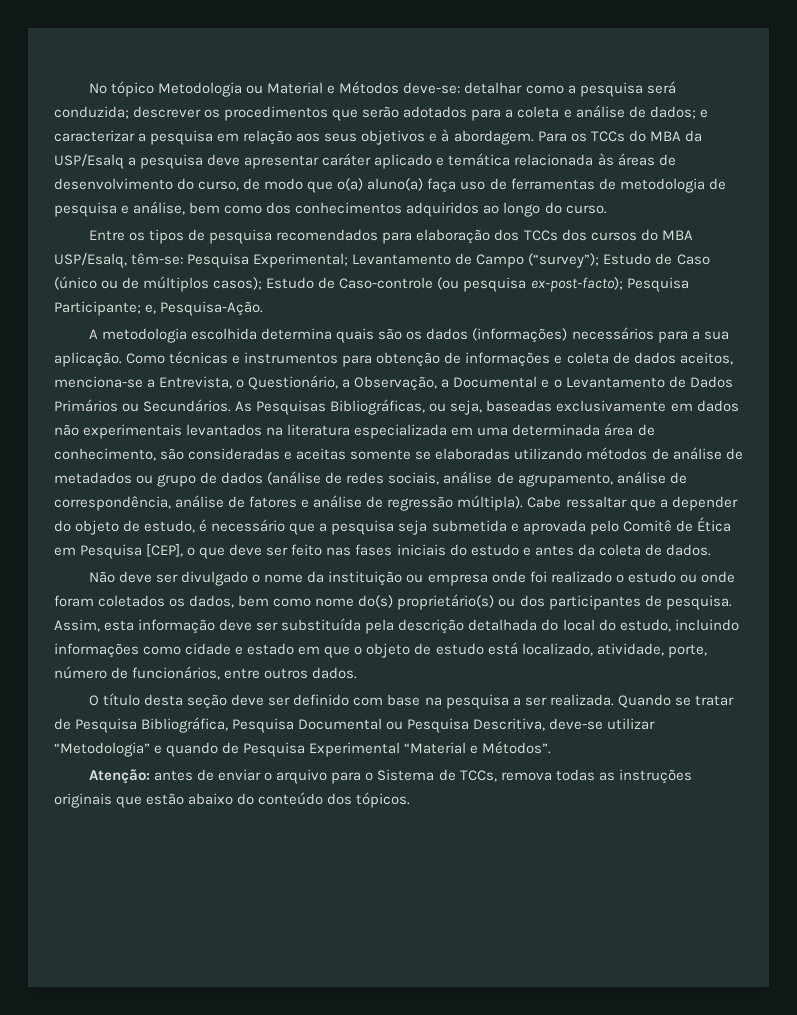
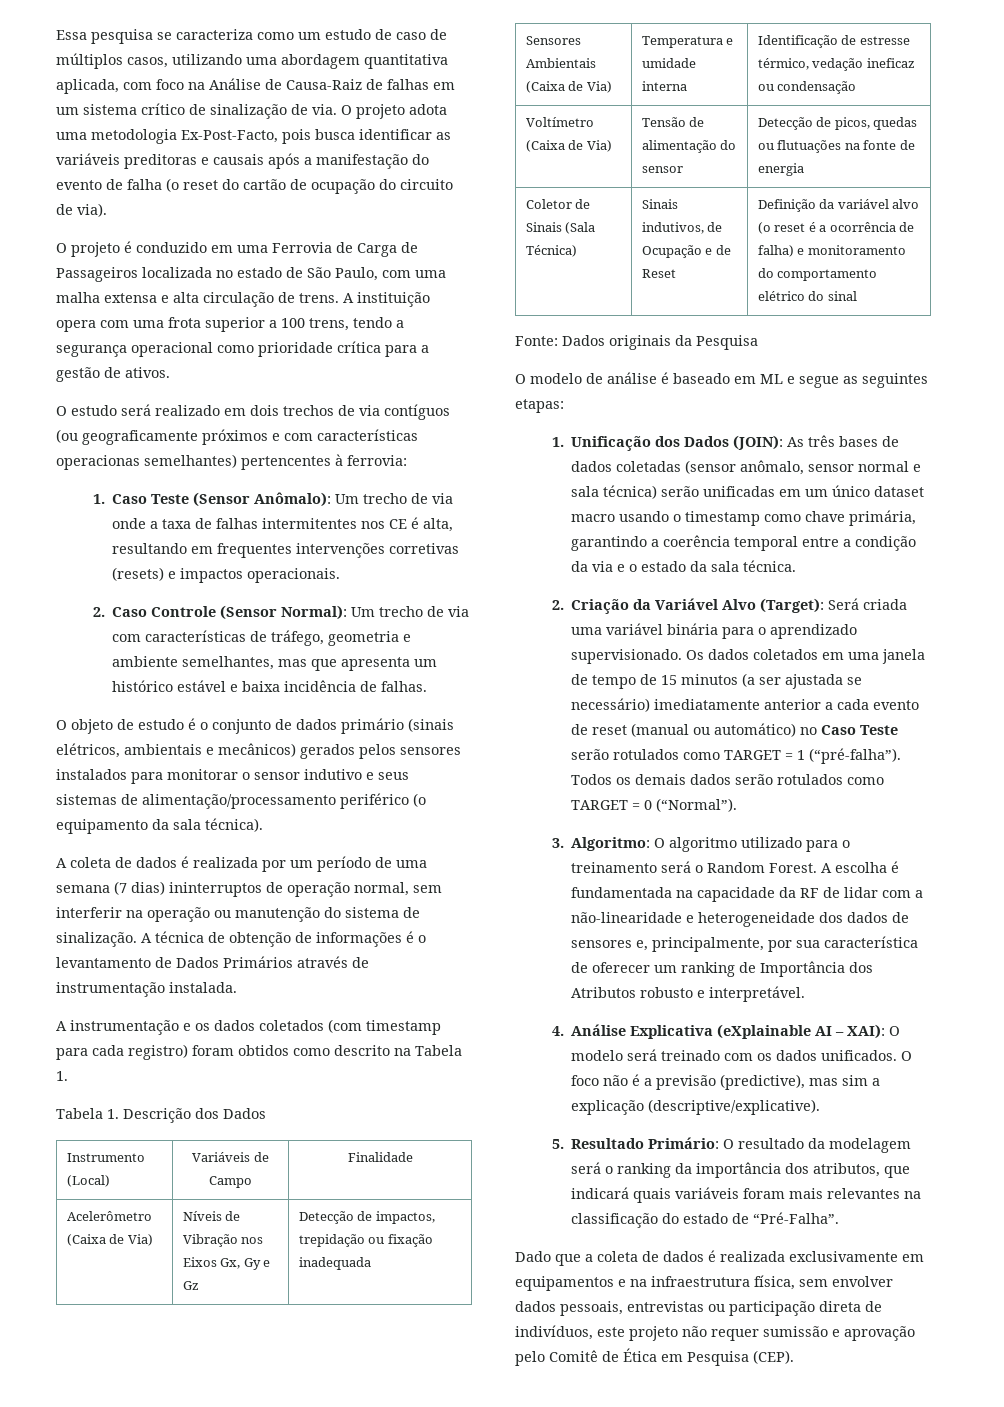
[89,81,676,97] [54,105,708,121] [54,129,702,145] [54,153,676,169] [54,178,726,193] [54,201,607,217] [89,229,693,244] [54,253,710,268] [54,276,689,292] [54,301,264,316] [89,327,729,343] [54,351,733,367] [54,375,733,391] [54,399,739,415] [54,423,655,439] [54,447,743,461] [54,471,687,487] [54,495,738,511] [54,519,586,535] No tópico Metodologia ou Material e Métodos deve-se: detalhar como a pesquisa será conduzida; descrever os procedimentos que serão adotados para a coleta e análise de dados; e caracterizar a pesquisa em relação aos seus objetivos e à abordagem. Para os TCCs do MBA da USP/Esalq a pesquisa deve apresentar caráter aplicado e temática relacionada às áreas de desenvolvimento do curso, de modo que o(a) aluno(a) faça uso de ferramentas de metodologia de pesquisa e análise, bem como dos conhecimentos adquiridos ao longo do curso. // Entre os tipos de pesquisa recomendados para elaboração dos TCCs dos cursos do MBA USP/Esalq, têm-se: Pesquisa Experimental; Levantamento de Campo (“survey”); Estudo de Caso (único ou de múltiplos casos); Estudo de Caso-controle (ou pesquisa ex-post-facto); Pesquisa Participante; e, Pesquisa-Ação. // A metodologia escolhida determina quais são os dados (informações) necessários para a sua aplicação. Como técnicas e instrumentos para obtenção de informações e coleta de dados aceitos, menciona-se a Entrevista, o Questionário, a Observação, a Documental e o Levantamento de Dados Primários ou Secundários. As Pesquisas Bibliográficas, ou seja, baseadas exclusivamente em dados não experimentais levantados na literatura especializada em uma determinada área de conhecimento, são consideradas e aceitas somente se elaboradas utilizando métodos de análise de metadados ou grupo de dados (análise de redes sociais, análise de agrupamento, análise de correspondência, análise de fatores e análise de regressão múltipla). Cabe ressaltar que a depender do objeto de estudo, é necessário que a pesquisa seja submetida e aprovada -> [56,29,447,44] [56,53,448,69] [56,78,455,94] [56,103,447,119] [56,129,451,144] [56,153,429,169] [56,178,453,194] [56,203,107,217] [56,241,418,257] [56,267,446,282] [56,292,430,307] [56,317,404,332] [56,341,429,357] [56,367,170,382] [56,404,450,420] [56,429,418,445] [56,454,407,470] [93,492,454,507] [112,517,454,532] [112,543,460,558] [112,567,341,583] [93,605,470,620] [112,630,412,646] [112,656,438,671] [112,680,428,692] [56,718,454,734] [56,743,461,759] [56,769,409,784] [56,793,426,809] [56,818,263,834] [56,856,427,872] [56,881,442,897] [56,907,420,922] [56,931,426,947] [56,956,369,968] [56,982,237,997] [56,1019,441,1035] [56,1044,462,1060] [56,1071,68,1081] [56,1108,266,1123] [66,1153,145,1162] [66,1175,110,1187] [192,1152,269,1162] [209,1176,252,1188] [347,1152,413,1162] [66,1211,152,1221] [66,1234,153,1246] [182,1211,241,1221] [182,1234,264,1247] [182,1257,271,1270] [182,1281,199,1290] [298,1211,435,1224] [298,1234,433,1247] [298,1257,371,1270] [525,36,581,45] [525,58,596,68] [525,81,612,93] [641,36,734,48] [641,58,696,68] [641,81,687,91] [757,35,910,48] [757,58,915,71] [757,81,857,94] [525,117,594,127] [525,140,612,152] [641,117,705,127] [641,140,737,153] [641,166,683,173] [757,117,918,130] [757,140,915,153] [757,163,804,176] [525,199,591,209] [525,222,596,234] [525,245,577,257] [641,199,678,209] [641,222,723,234] [641,245,731,258] [641,269,676,278] [757,199,920,212] [757,222,915,234] [757,245,906,257] [757,268,878,281] [757,291,857,301] [515,335,758,350] [515,372,928,388] [515,399,564,413] [552,435,900,451] [571,460,922,475] [571,485,925,499] [571,510,917,526] [571,535,917,551] [571,560,797,572] [552,598,908,614] [571,623,858,639] [571,649,926,664] [571,673,863,689] [571,698,920,712] [571,723,899,737] [571,748,902,764] [571,774,885,785] [571,798,738,812] [552,837,851,852] [571,861,900,873] [571,887,924,902] [571,912,910,927] [571,936,919,952] [571,961,874,977] [571,986,806,1002] [552,1024,901,1039] [571,1049,913,1061] [571,1074,881,1090] [571,1099,821,1115] [552,1137,912,1153] [571,1162,911,1178] [571,1187,922,1203] [571,1212,840,1228] [515,1250,924,1266] [515,1275,893,1291] [515,1301,882,1316] [515,1325,915,1341] Essa pesquisa se caracteriza como um estudo de caso de múltiplos casos, utilizando uma abordagem quantitativa aplicada, com foco na Análise de Causa-Raiz de falhas em um sistema crítico de sinalização de via. O projeto adota uma metodologia Ex-Post-Facto, pois busca identificar as variáveis preditoras e causais após a manifestação do evento de falha (o reset do cartão de ocupação do circuito de via). // O projeto é conduzido em uma Ferrovia de Carga de Passageiros localizada no estado de São Paulo, com uma malha extensa e alta circulação de trens. A instituição opera com uma frota superior a 100 trens, tendo a segurança operacional como prioridade crítica para a gestão de ativos. // O estudo será realizado em dois trechos de via contíguos (ou geograficamente próximos e com características operacionas semelhantes) pertencentes à ferrovia: // 1. Caso Teste (Sensor Anômalo): Um trecho de via onde a taxa de falhas intermitentes nos CE é alta, resultando em frequentes intervenções corretivas (resets) e impactos operacionais. // 2. Caso Controle (Sensor Normal): Um trecho de via com características de tráfego, geometria e ambiente semelhantes, mas que apresenta um histórico estável e baixa incidência de falhas. // O objeto de estudo é o conjunto de dados primário (sinais elétricos, ambientais e mecânicos) gerados pelos sensores instalados para monitorar o sensor indutivo e seus sistemas de alimentação/processamento periférico (o equipamento da sala técnica). // A coleta de dados é realizada por um período de uma semana (7 dias) ininterruptos de operação normal, sem interferir na operação ou manutenção do sistema de sinalização. A técnica de obtenção de informações é o levantamento de Dados Primários através de instrumentação instalada. // A instrumentação e os dados coletados (com timestamp para cada registro) foram obtidos como descrito na Tabela 1. // Tabela 1. Descrição dos Dados // Instrumento (Local) | Variáveis de Campo | Finalidade // Acelerômetro (Caixa de Via) | Níveis de Vibração nos Eixos Gx, Gy e Gz | Detecção de impactos, trepidação ou fixação inadequada // Sensores Ambientais (Caixa de Via) | Temperatura e umidade interna | Identificação de estresse térmico, vedação ineficaz ou condensação // Voltímetro (Caixa de Via) | Tensão de alimentação do sensor | Detecção de picos, quedas ou flutuações na fonte de energia // Coletor de Sinais (Sala Técnica) | Sinais indutivos, de Ocupação e de Reset | Definição da variável alvo (o reset é a ocorrência de falha) e monitoramento do comportamento elétrico do sinal // Fonte: Dados originais da Pesquisa // O modelo de análise é baseado em ML e segue as seguintes etapas: // 1. Unificação dos Dados (JOIN): As três bases de dados coletadas (sensor anômalo, sensor normal e sala técnica) serão unificadas em um único dataset macro usando o timestamp como chave primária, garantindo a coerência temporal entre a condição da via e o estado da sala técnica. // 2. Criação da Variável Alvo (Target): Será criada uma variável binária para o aprendizado supervisionado. Os dados coletados em uma janela de tempo de 15 minutos (a ser ajustada se necessário) imediatamente anterior a cada evento de reset (manual ou automático) no Caso Teste serão rotulados como TARGET = 1 (“pré-falha”). Todos os demais dados serão rotulados como TARGET = 0 (“Normal”). // 3. Algoritmo: O algoritmo utilizado para o treinamento será o Random Forest. A escolha é fundamentada na capacidade da RF de lidar com a não-linearidade e heterogeneidade dos dados de sensores e, principalmente, por sua característica de oferecer um ranking de Importância dos Atributos robusto e interpretável. // 4. Análise Explicativa (eXplainable AI – XAI): O modelo será treinado com os dados unificados. O foco não é a previsão (predictive), mas sim a explicação (descriptive/explicative). // 5. Resultado Primário: O resultado da modelagem será o ranking da importância dos atributos, que indicará quais variáveis foram mais relevantes na classificação do estado de “Pré-Falha”. // Dado que a coleta de dados é realizada exclusivamente em equipamentos e na infraestrutura física, sem envolver dados pessoais, entrevistas ou participação direta de indivíduos, este projeto não requer sumissão e aprovação
[146,544,711,559] [89,571,735,586] [54,594,732,610] [54,618,739,634] [54,642,707,658] [54,666,358,680] [89,693,734,709] [54,717,656,733] [54,741,552,757] [89,769,692,784] [54,792,411,808] [CEP], o que deve ser feito nas fases iniciais do estudo e antes da coleta de dados. // Não deve ser divulgado o nome da instituição ou empresa onde foi realizado o estudo ou onde foram coletados os dados, bem como nome do(s) proprietário(s) ou dos participantes de pesquisa. Assim, esta informação deve ser substituída pela descrição detalhada do local do estudo, incluindo informações como cidade e estado em que o objeto de estudo está localizado, atividade, porte, número de funcionários, entre outros dados. // O título desta seção deve ser definido com base na pesquisa a ser realizada. Quando se tratar de Pesquisa Bibliográfica, Pesquisa Documental ou Pesquisa Descritiva, deve-se utilizar “Metodologia” e quando de Pesquisa Experimental “Material e Métodos”. // Atenção: antes de enviar o arquivo para o Sistema de TCCs, remova todas as instruções originais que estão abaixo do conteúdo dos tópicos. -> [753,1350,794,1364] (CEP).

